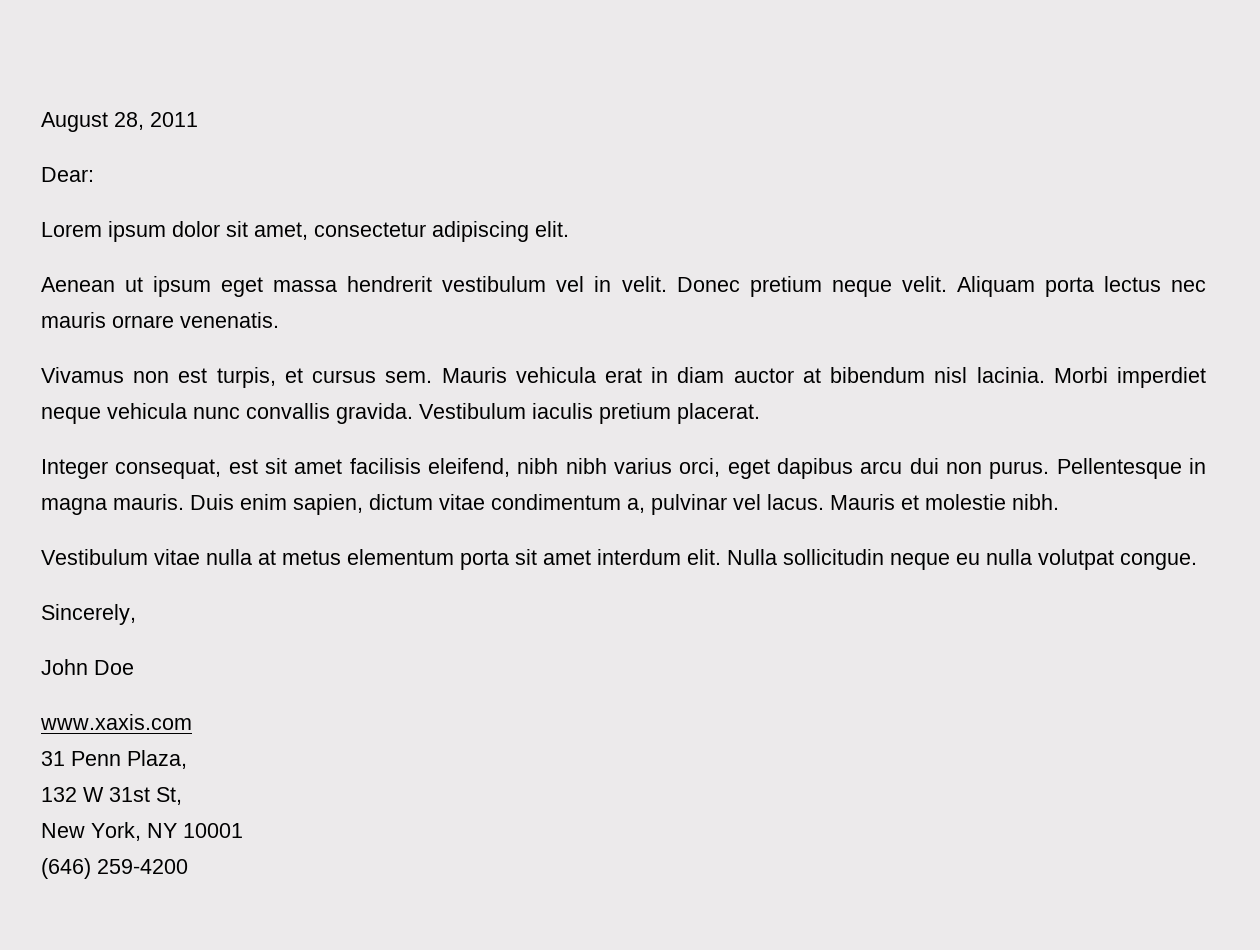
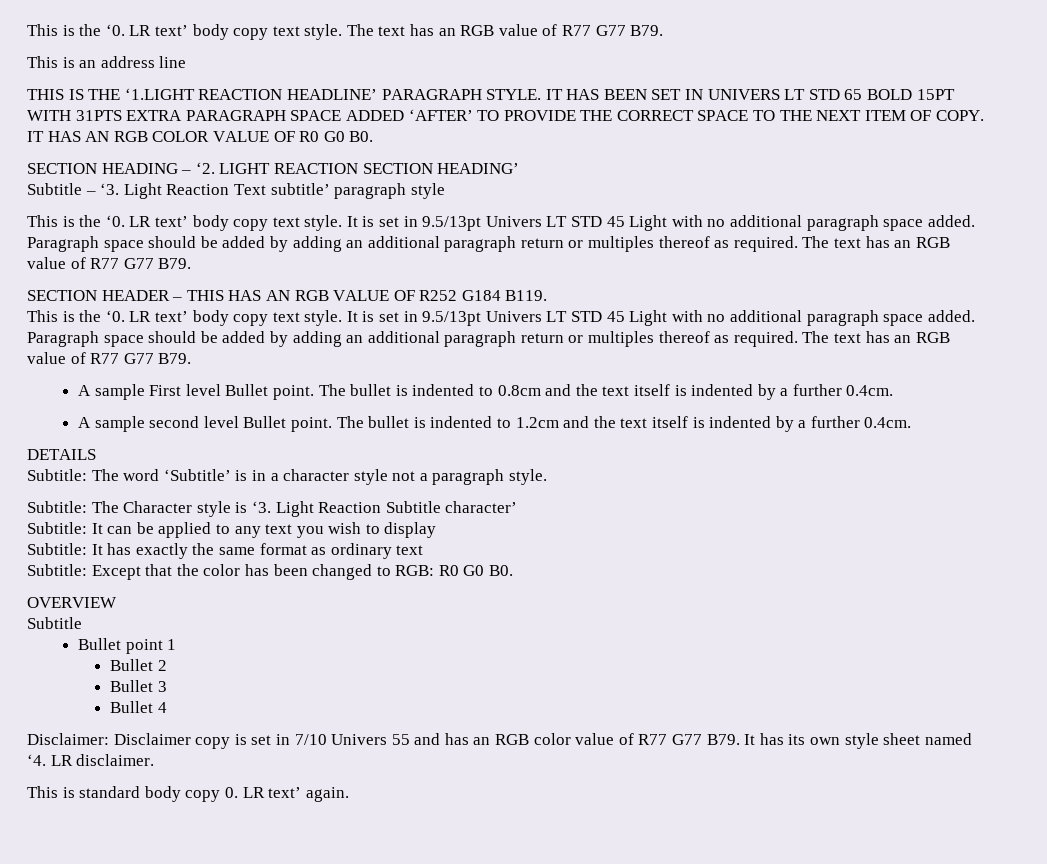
[41,112,198,132] [41,167,94,182] [41,221,569,242] [41,276,1206,297] [41,312,279,328] [41,367,1206,388] [41,403,760,424] [41,458,1207,479] [41,494,1059,515] [41,549,1197,570] [41,604,136,625] [41,659,134,675] [40,714,192,730] [41,750,187,769] [41,787,182,805] [41,822,243,841] [41,858,188,879] August 28, 2011 // Dear: // Lorem ipsum dolor sit amet, consectetur adipiscing elit. // Aenean ut ipsum eget massa hendrerit vestibulum vel in velit. Donec pretium neque velit. Aliquam porta lectus nec mauris ornare venenatis. // Vivamus non est turpis, et cursus sem. Mauris vehicula erat in diam auctor at bibendum nisl lacinia. Morbi imperdiet neque vehicula nunc convallis gravida. Vestibulum iaculis pretium placerat. // Integer consequat, est sit amet facilisis eleifend, nibh nibh varius orci, eget dapibus arcu dui non purus. Pellentesque in magna mauris. Duis enim sapien, dictum vitae condimentum a, pulvinar vel lacus. Mauris et molestie nibh. // Vestibulum vitae nulla at metus elementum porta sit amet interdum elit. Nulla sollicitudin neque eu nulla volutpat congue. // Sincerely, // John Doe // www.xaxis.com // 31 Penn Plaza, // 132 W 31st St, // New York, NY 10001 // (646) 259-4200 -> [27,24,664,40] [27,56,187,68] [27,88,955,100] [27,109,985,121] [27,131,374,142] [27,162,520,174] [27,183,445,199] [27,215,975,231] [27,236,950,252] [27,257,192,269] [27,290,548,301] [27,310,975,326] [27,331,950,347] [27,352,192,364] [78,384,894,400] [78,416,912,432] [27,449,96,460] [27,469,548,485] [27,501,518,517] [27,522,437,538] [27,543,424,559] [27,564,514,580] [27,597,117,608] [27,617,82,629] [78,638,177,654] [110,659,168,671] [110,680,168,692] [110,701,168,713] [27,733,972,749] [27,754,155,766] [27,786,349,802] This is the ‘0. LR text’ body copy text style. The text has an RGB value of R77 G77 B79. // This is an address line // THIS IS THE ‘1.LIGHT REACTION HEADLINE’ PARAGRAPH STYLE. IT HAS BEEN SET IN UNIVERS LT STD 65 BOLD 15PT WITH 31PTS EXTRA PARAGRAPH SPACE ADDED ‘AFTER’ TO PROVIDE THE CORRECT SPACE TO THE NEXT ITEM OF COPY. IT HAS AN RGB COLOR VALUE OF R0 G0 B0. // SECTION HEADING – ‘2. LIGHT REACTION SECTION HEADING’ // Subtitle – ‘3. Light Reaction Text subtitle’ paragraph style // This is the ‘0. LR text’ body copy text style. It is set in 9.5/13pt Univers LT STD 45 Light with no additional paragraph space added. Paragraph space should be added by adding an additional paragraph return or multiples thereof as required. The text has an RGB value of R77 G77 B79. // SECTION HEADER – THIS HAS AN RGB VALUE OF R252 G184 B119. // This is the ‘0. LR text’ body copy text style. It is set in 9.5/13pt Univers LT STD 45 Light with no additional paragraph space added. Paragraph space should be added by adding an additional paragraph return or multiples thereof as required. The text has an RGB value of R77 G77 B79. // A sample First level Bullet point. The bullet is indented to 0.8cm and the text itself is indented by a further 0.4cm. // A sample second level Bullet point. The bullet is indented to 1.2cm and the text itself is indented by a further 0.4cm. // DETAILS // Subtitle: The word ‘Subtitle’ is in a character style not a paragraph style. // Subtitle: The Character style is ‘3. Light Reaction Subtitle character’ // Subtitle: It can be applied to any text you wish to display // Subtitle: It has exactly the same format as ordinary text // Subtitle: Except that the color has been changed to RGB: R0 G0 B0. // OVERVIEW // Subtitle // Bullet point 1 // Bullet 2 // Bullet 3 // Bullet 4 // Disclaimer: Disclaimer copy is set in 7/10 Univers 55 and has an RGB color value of R77 G77 B79. It has its own style sheet named ‘4. LR disclaimer. // This is standard body copy 0. LR text’ again.

